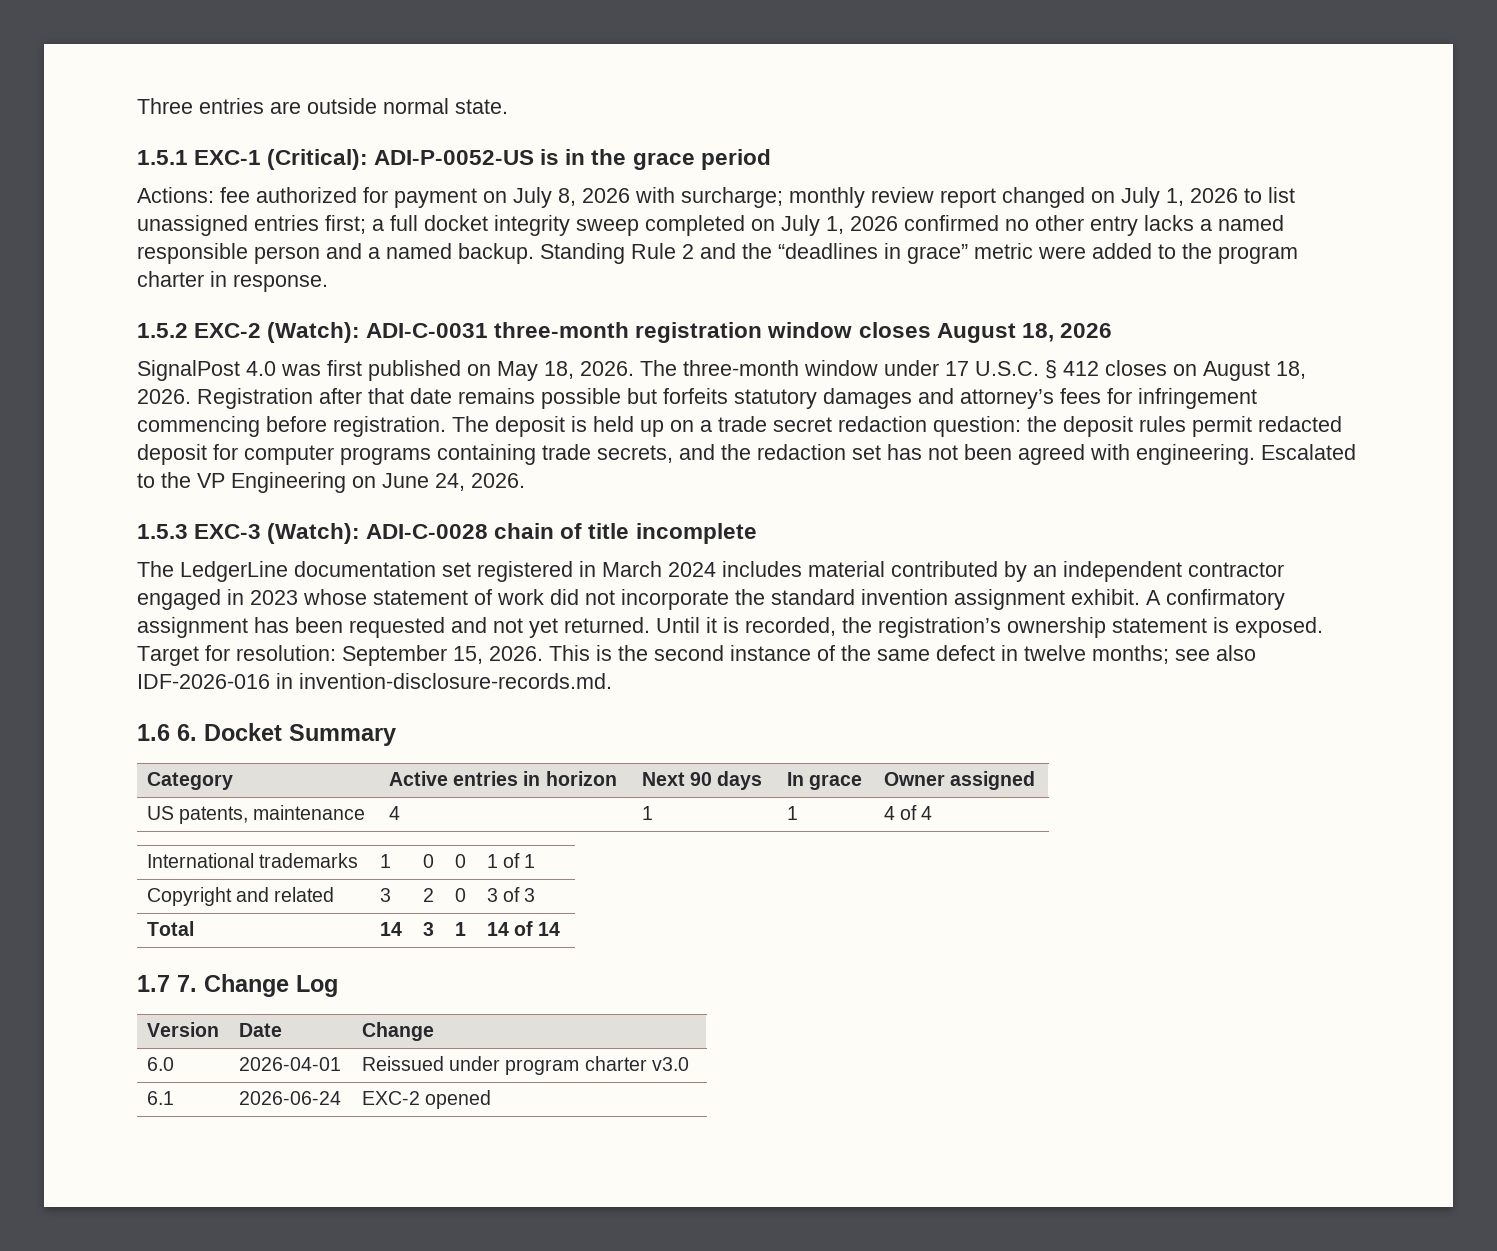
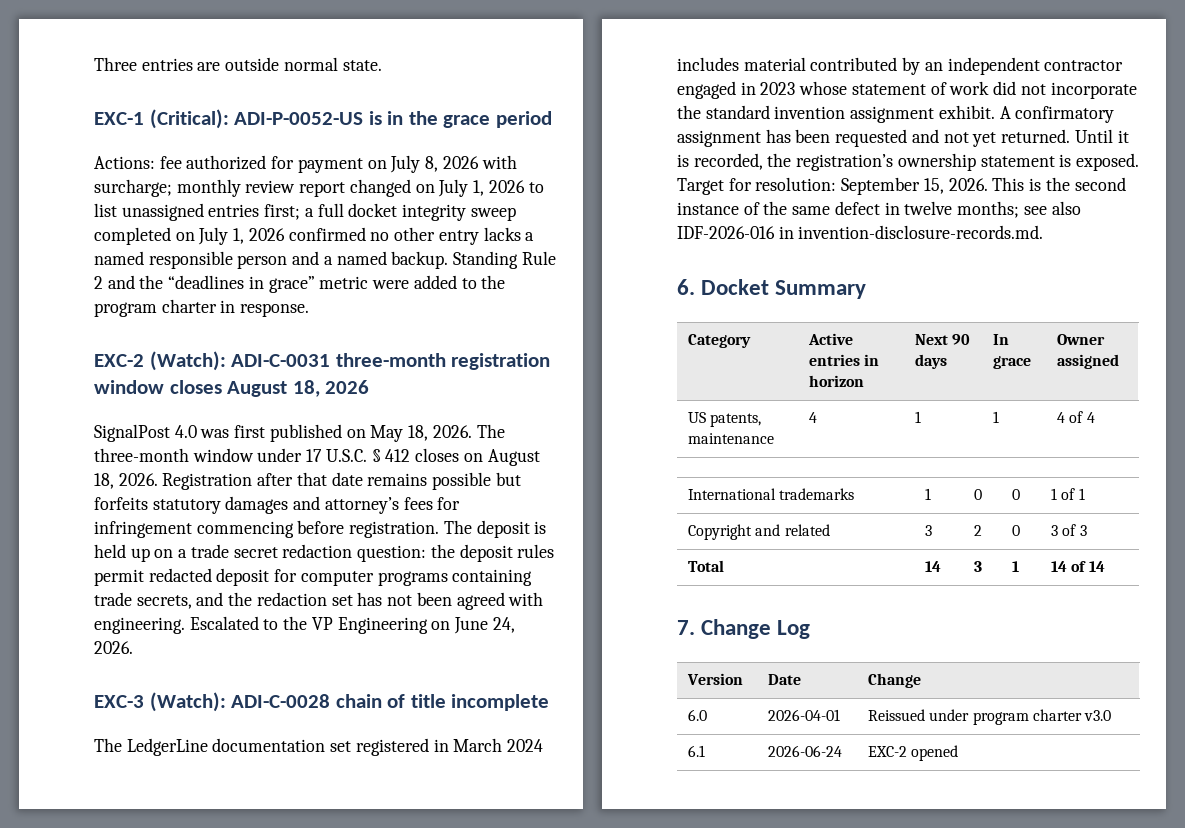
[137,150,188,165] 1.5.1 -> (382, 65) none
[137,323,188,338] 1.5.2 -> (310, 310) none
[137,524,188,539] 1.5.3 -> (133, 647) none
[137,724,170,741] 1.6 -> (1044, 232) none
[137,975,170,992] 1.7 -> (1105, 566) none

